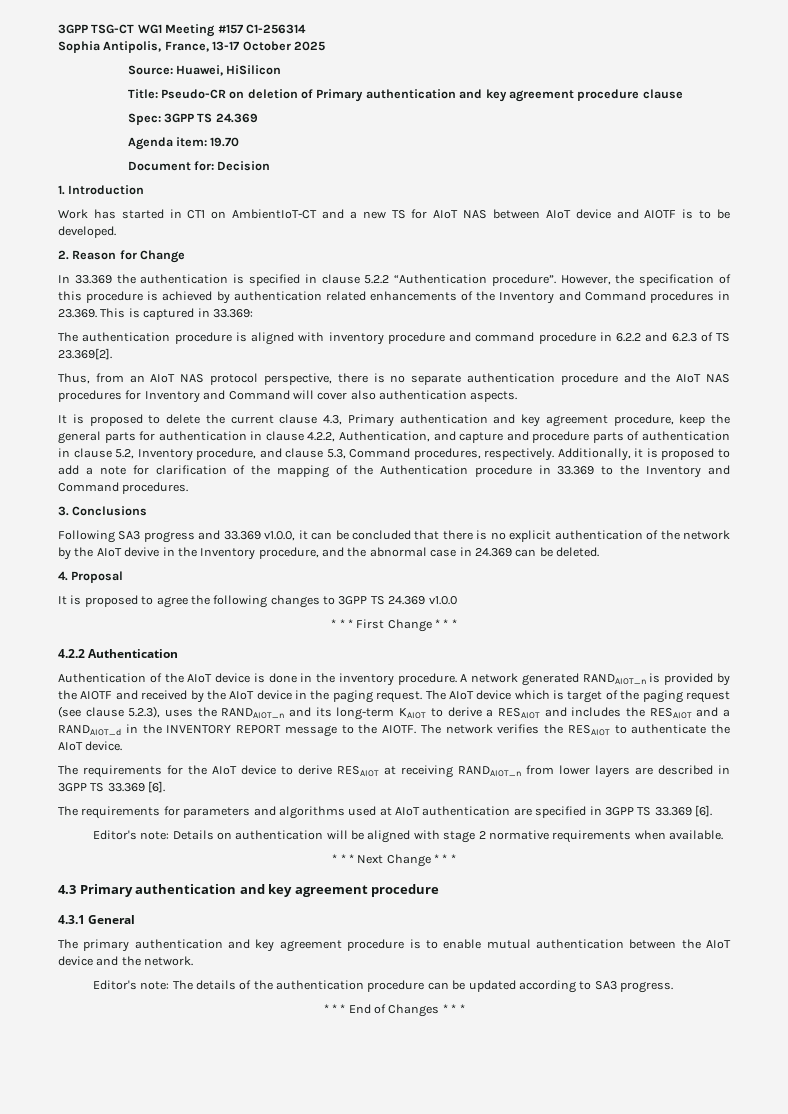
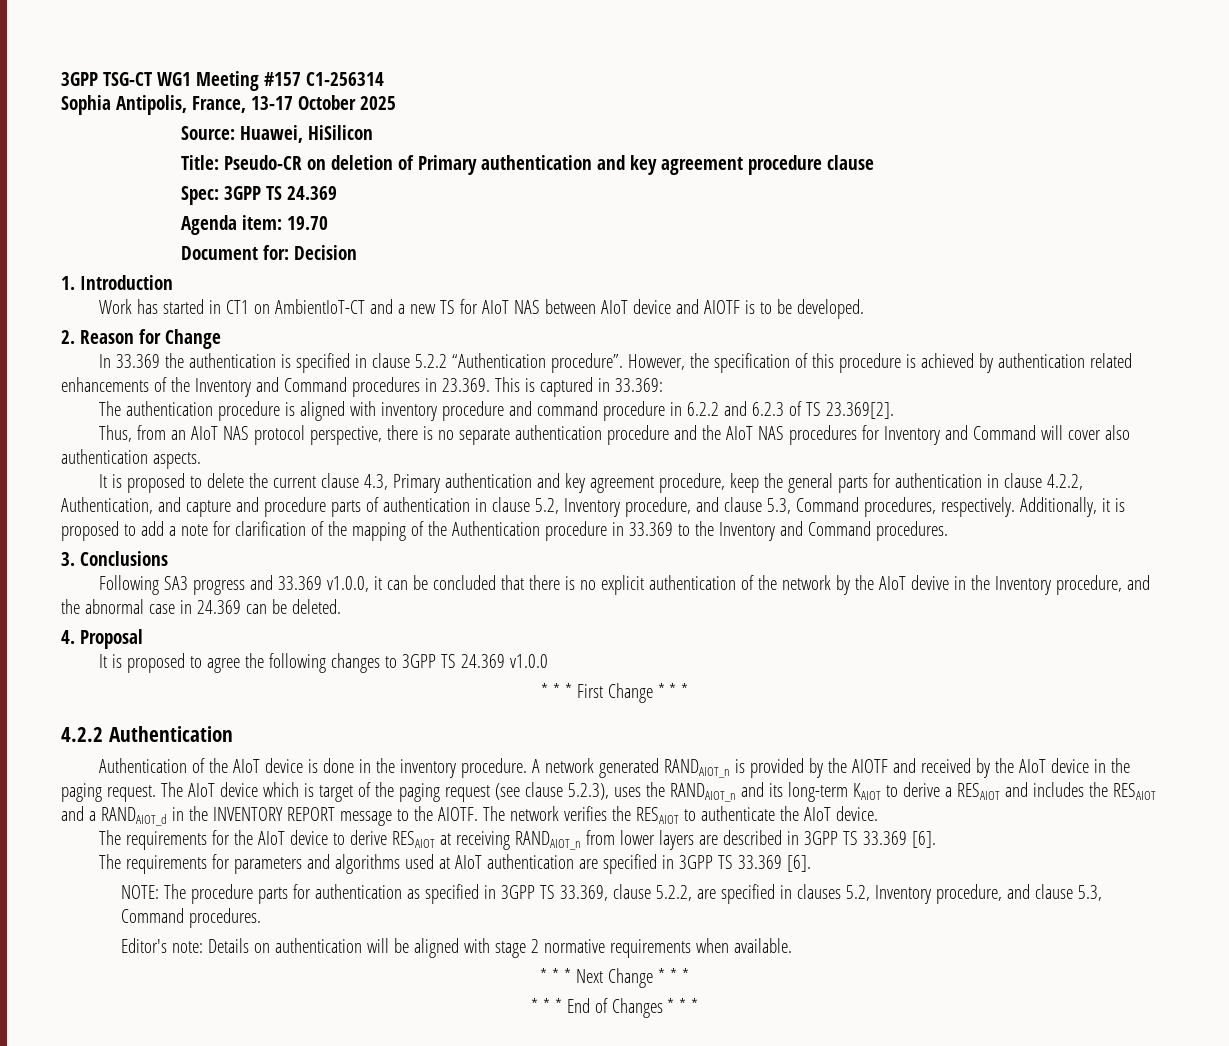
(712, 811) none -> [121,884,1102,904] [121,908,262,928] // NOTE: The procedure parts for authentication as specified in 3GPP TS 33.369, clause 5.2.2, are specified in clauses 5.2, Inventory procedure, and clause 5.3, Command procedures.
[58,884,440,897] [58,915,136,924] [58,939,731,952] [58,956,194,966] [92,980,674,993] // 4.3 Primary authentication and key agreement procedure // 4.3.1 General // The primary authentication and key agreement procedure is to enable mutual authentication between the AIoT device and the network. // Editor's note: The details of the authentication procedure can be updated according to SA3 progress. -> (689, 975) none

